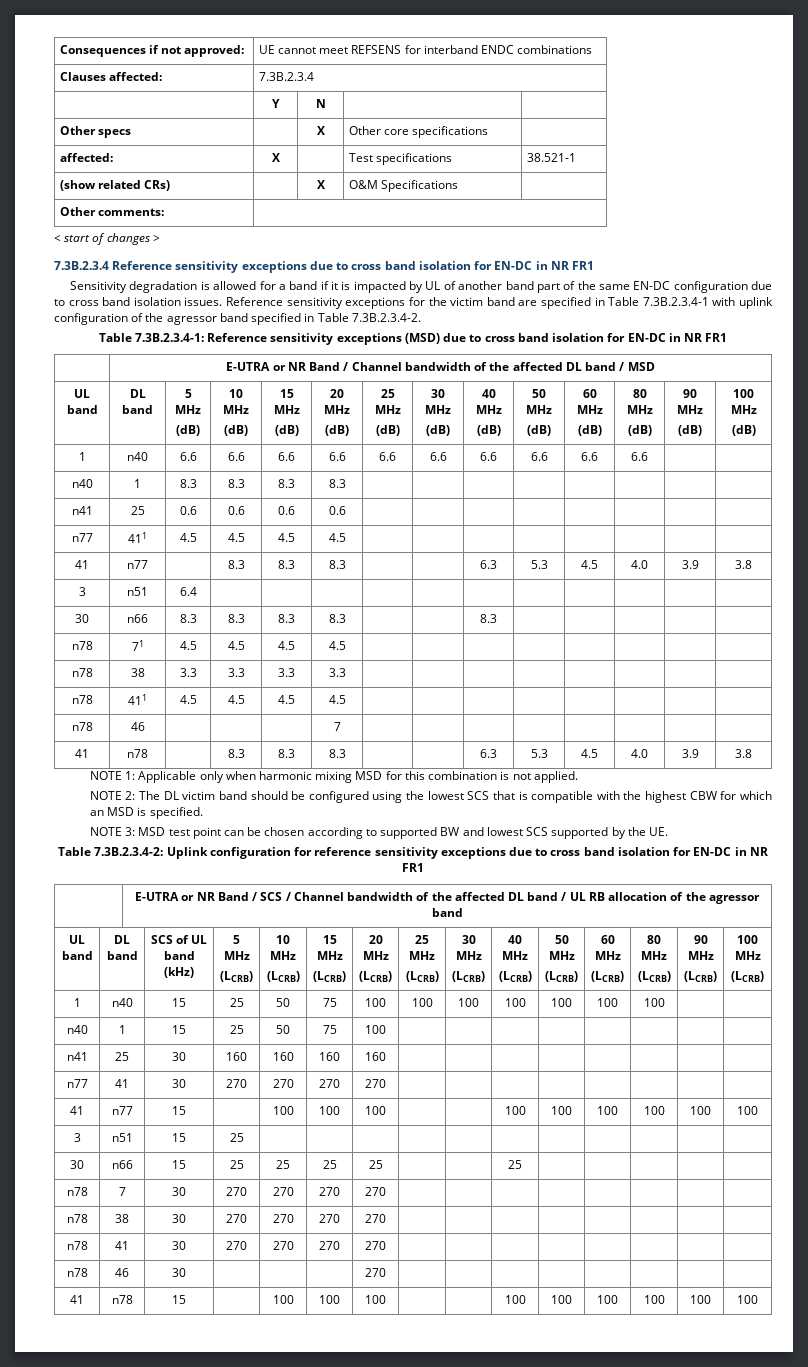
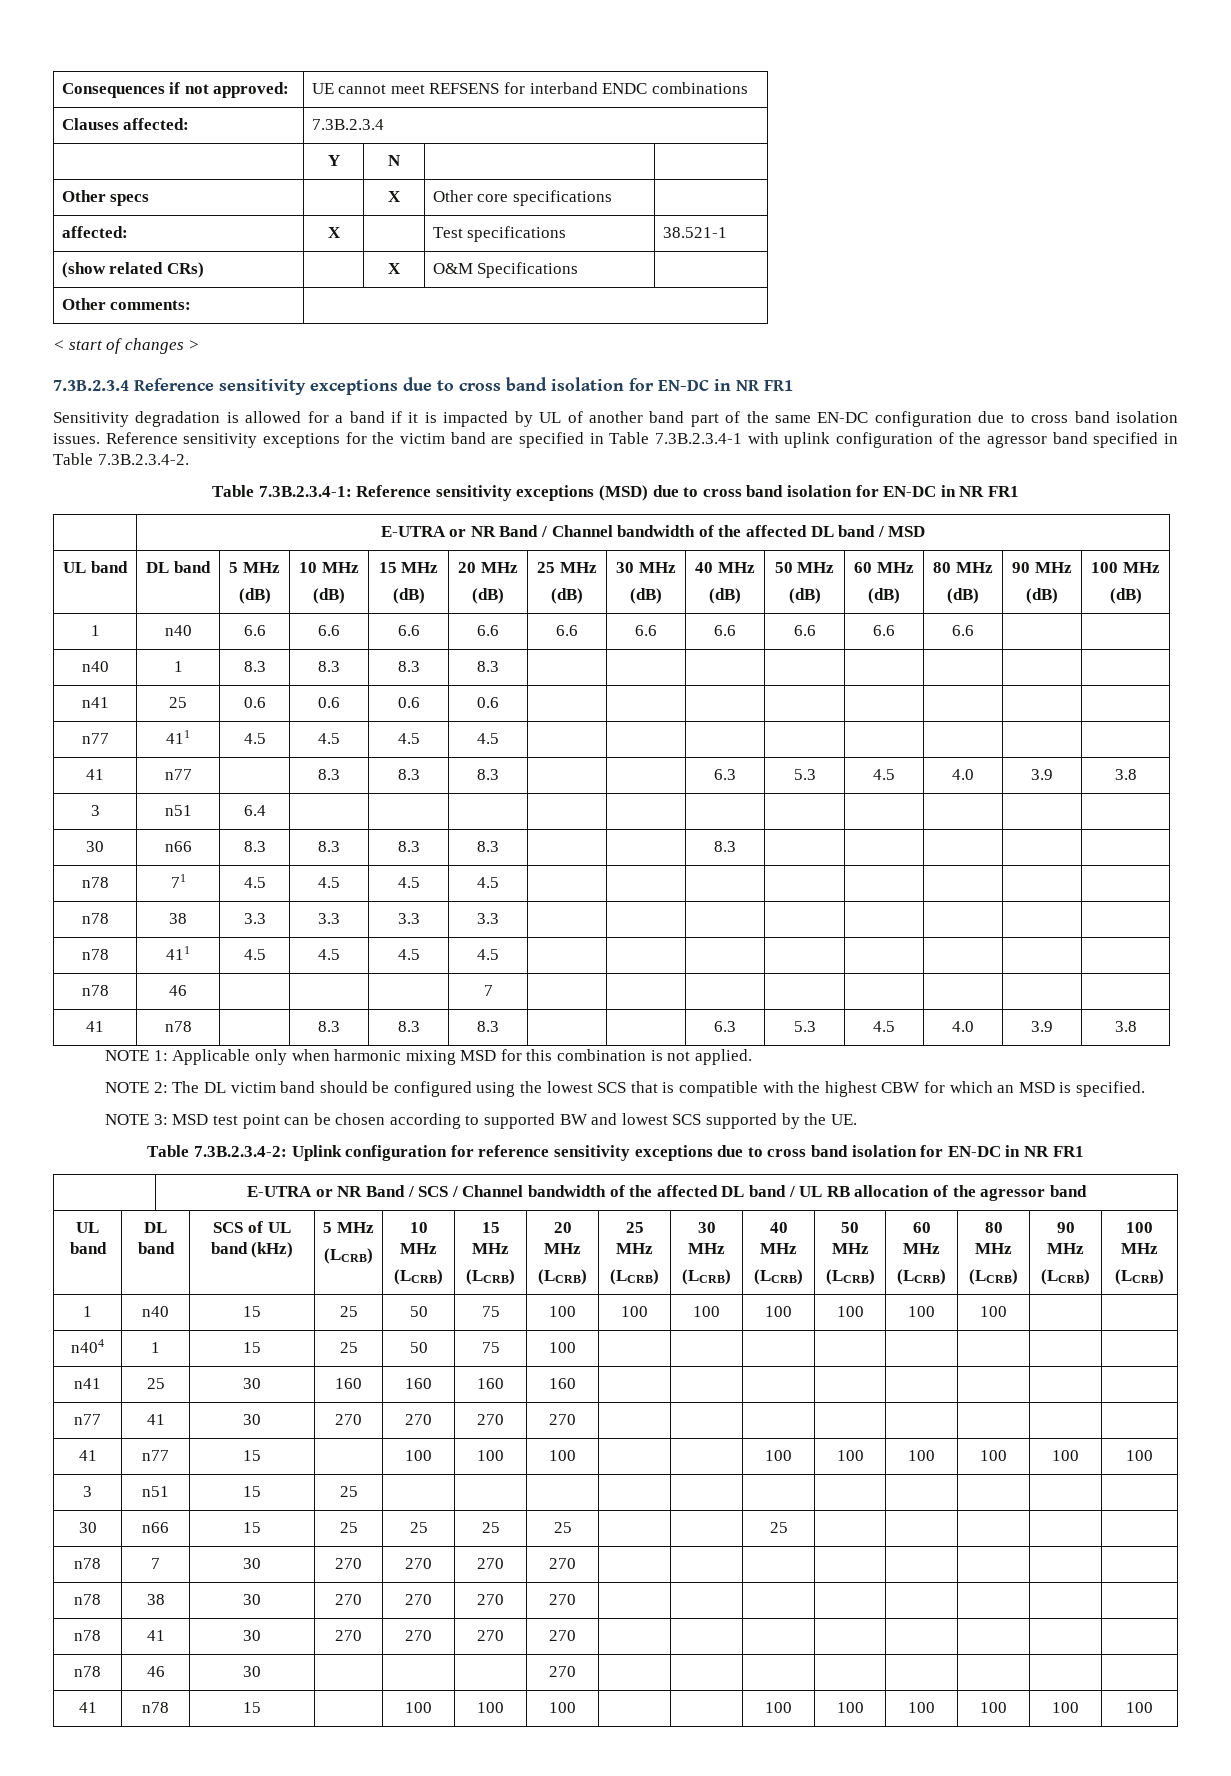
[66,1025,88,1034] n40 -> [71,1339,104,1353] n404

